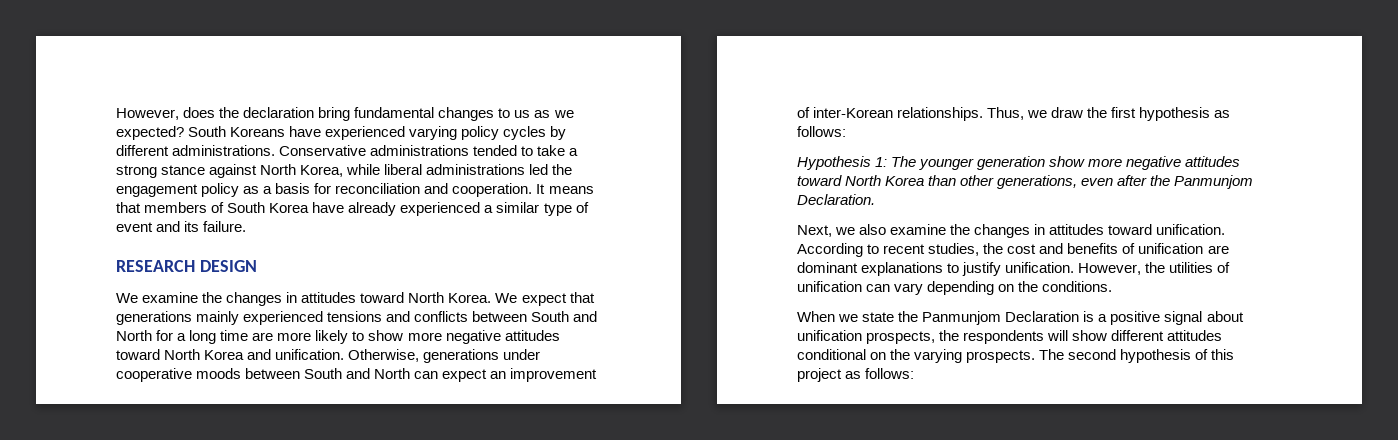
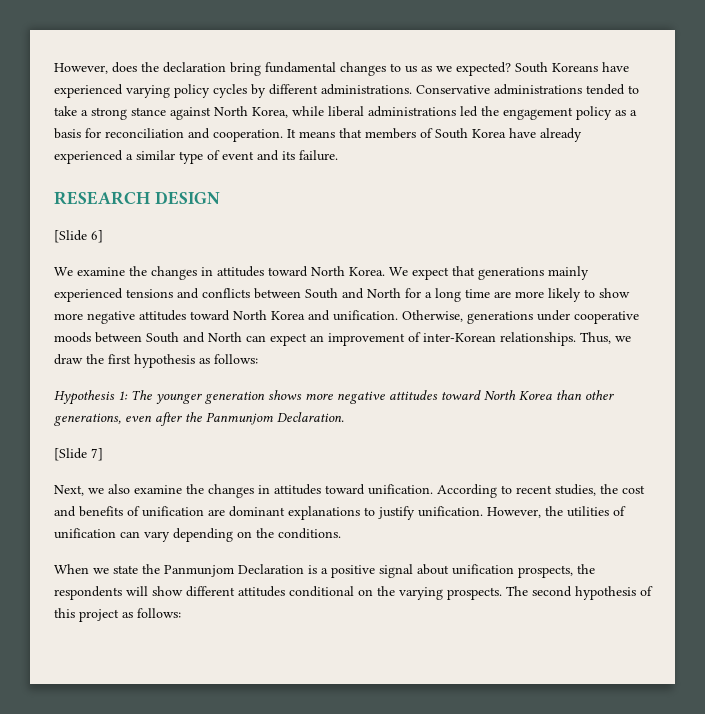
(257, 266) none -> [54,230,103,243] // [Slide 6]
[1049,156,1086,167] show -> [268,390,302,400] shows
(875, 199) none -> [54,448,103,461] // [Slide 7]

